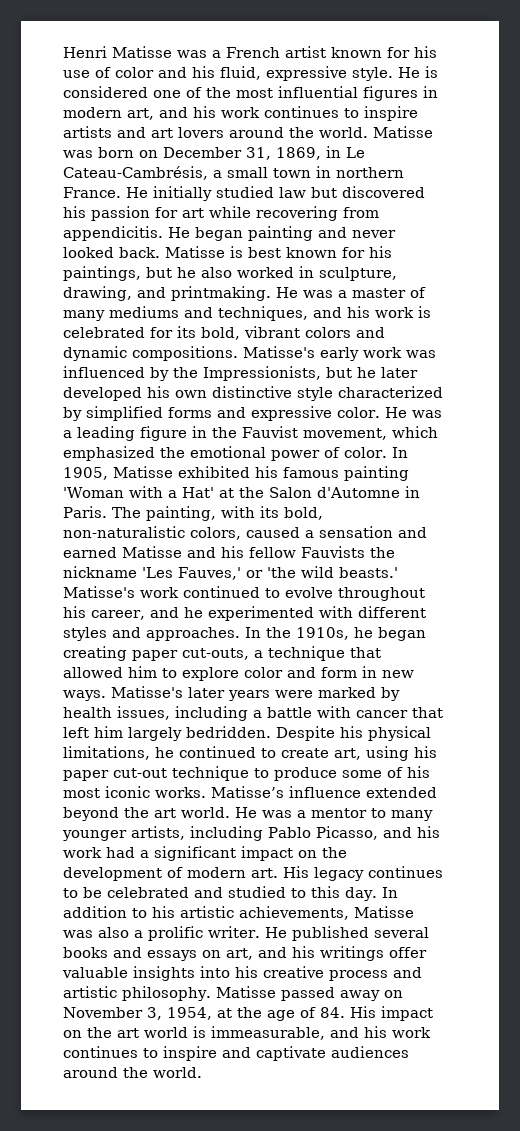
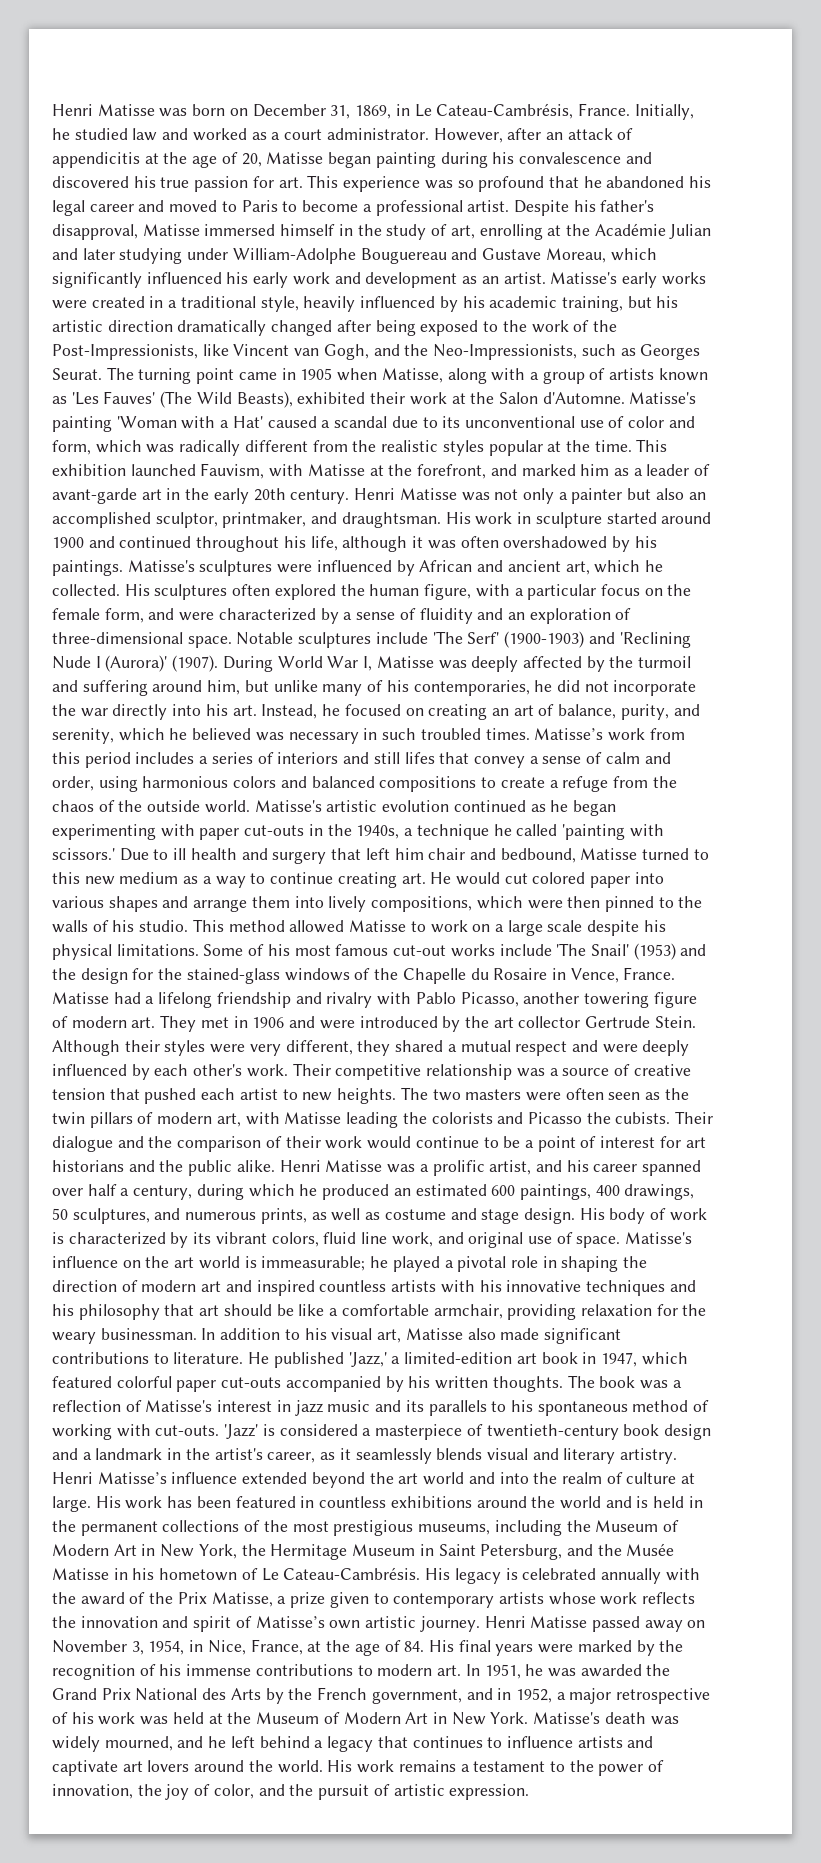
[63,46,437,58] [63,66,438,81] [63,86,438,101] [63,106,418,121] [63,126,433,138] [63,150,93,158] Henri Matisse was a French artist known for his use of color and his fluid, expressive style. He is considered one of the most influential figures in modern art, and his work continues to inspire artists and art lovers around the world. Matisse was -> [52,104,188,117] Henri Matisse was
[213,166,404,178] [63,186,337,201] a small town in northern France. He initially studied law but -> [577,103,694,120] [52,128,634,143] [52,152,652,168] France. Initially, he studied law and worked as a court administrator. However, after an attack of appendicitis at the age of 20, Matisse began painting during his convalescence and
(86, 212) none -> [160,177,190,188] true
[182,206,379,221] [63,226,396,241] [63,246,392,258] [63,266,397,281] [63,286,426,301] [63,306,431,321] [63,326,385,340] [63,346,436,361] [63,366,418,381] [63,386,443,401] [63,406,442,421] [63,426,438,441] [63,446,408,461] [63,466,339,480] art while recovering from appendicitis. He began painting and never looked back. Matisse is best known for his paintings, but he also worked in sculpture, drawing, and printmaking. He was a master of many mediums and techniques, and his work is celebrated for its bold, vibrant colors and dynamic compositions. Matisse's early work was influenced by the Impressionists, but he later developed his own distinctive style characterized by simplified forms and expressive color. He was a leading figure in the Fauvist movement, which emphasized the emotional power of color. In 1905, Matisse exhibited his famous -> [278,175,712,192] [52,200,655,216] [52,223,712,240] [52,248,657,264] [52,272,706,288] [52,296,679,312] [52,320,617,336] [52,344,701,360] [52,367,708,384] [52,391,697,408] art. This experience was so profound that he abandoned his legal career and moved to Paris to become a professional artist. Despite his father's disapproval, Matisse immersed himself in the study of art, enrolling at the Académie Julian and later studying under William-Adolphe Bouguereau and Gustave Moreau, which significantly influenced his early work and development as an artist. Matisse's early works were created in a traditional style, heavily influenced by his academic training, but his artistic direction dramatically changed after being exposed to the work of the Post-Impressionists, like Vincent van Gogh, and the Neo-Impressionists, such as Georges Seurat. The turning point came in 1905 when Matisse, along with a group of artists known as 'Les Fauves' (The Wild Beasts), exhibited their work at the Salon d'Automne. Matisse's
[218,486,420,498] [63,506,323,521] [63,526,427,540] [63,546,395,558] [63,566,398,580] [63,586,425,601] [63,606,426,621] [63,627,426,641] [63,646,381,661] [63,666,414,681] [63,686,400,701] [63,706,443,721] [63,726,431,741] [63,746,437,761] [63,766,430,781] [63,786,206,798] at the Salon d'Automne in Paris. The painting, with its bold, non-naturalistic colors, caused a sensation and earned Matisse and his fellow Fauvists the nickname 'Les Fauves,' or 'the wild beasts.' Matisse's work continued to evolve throughout his career, and he experimented with different styles and approaches. In the 1910s, he began creating paper cut-outs, a technique that allowed him to explore color and form in new ways. Matisse's later years were marked by health issues, including a battle with cancer that left him largely bedridden. Despite his physical limitations, he continued to create art, using his paper cut-out technique to produce some of his most iconic works. -> [267,416,695,428] [52,439,668,456] [52,463,711,479] [52,488,706,504] [52,512,712,528] [52,536,657,552] [52,560,663,576] [52,584,692,600] [52,608,632,624] [52,631,691,648] [52,655,692,672] [52,680,697,696] [52,704,700,720] [52,728,685,744] [52,752,671,768] [52,776,677,792] [52,800,616,816] [52,824,664,840] [52,848,709,864] [52,872,664,888] [52,896,703,912] [52,919,666,936] [52,943,707,960] [52,967,676,984] [52,992,697,1008] [52,1015,696,1032] [52,1040,690,1056] [52,1063,691,1080] [52,1087,689,1104] [52,1111,714,1128] [52,1136,706,1152] [52,1160,702,1176] [52,1184,695,1200] [52,1208,707,1224] [52,1232,693,1248] [52,1256,648,1272] [52,1280,696,1296] [52,1304,707,1320] [52,1328,621,1344] [52,1352,688,1368] [52,1375,682,1392] [52,1400,710,1416] [52,1424,711,1440] [52,1448,678,1464] [52,1472,93,1484] caused a scandal due to its unconventional use of color and form, which was radically different from the realistic styles popular at the time. This exhibition launched Fauvism, with Matisse at the forefront, and marked him as a leader of avant-garde art in the early 20th century. Henri Matisse was not only a painter but also an accomplished sculptor, printmaker, and draughtsman. His work in sculpture started around 1900 and continued throughout his life, although it was often overshadowed by his paintings. Matisse's sculptures were influenced by African and ancient art, which he collected. His sculptures often explored the human figure, with a particular focus on the female form, and were characterized by a sense of fluidity and an exploration of three-dimensional space. Notable sculptures include 'The Serf' (1900-1903) and 'Reclining Nude I (Aurora)' (1907). During World War I, Matisse was deeply affected by the turmoil and suffering around him, but unlike many of his contemporaries, he did not incorporate the war directly into his art. Instead, he focused on creating an art of balance, purity, and serenity, which he believed was necessary in such troubled times. Matisse’s work from this period includes a series of interiors and still lifes that convey a sense of calm and order, using harmonious colors and balanced compositions to create a refuge from the chaos of the outside world. Matisse's artistic evolution continued as he began experimenting with paper cut-outs in the 1940s, a technique he called 'painting with scissors.' Due to ill health and surgery that left him chair and bedbound, Matisse turned to this new medium as a way to continue creating art. He would cut colored paper into various shapes and arrange them into lively compositions, which were then pinned to the walls of his studio. This method allowed Matisse to work on a large scale despite his physical limitations. Some of his most famous cut-out works include 'The Snail' (1953) and the design for the stained-glass windows of the Chapelle du Rosaire in Vence, France. Matisse had a lifelong friendship and rivalry with Pablo Picasso, another towering figure of modern art. They met in 1906 and were introduced by the art collector Gertrude Stein. Although their styles were very different, they shared a mutual respect and were deeply influenced by each other's work. Their competitive relationship was a source of creative tension that pushed each artist to new heights. The two masters were often seen as the twin pillars of modern art, with Matisse leading the colorists and Picasso the cubists. Their dialogue and the comparison of their work would continue to be a point of interest for art historians and the public alike. Henri Matisse was a prolific artist, and his career spanned over half a century, during which he produced an estimated 600 paintings, 400 drawings, 50 sculptures, and numerous prints, as well as costume and stage design. His body of work is characterized by its vibrant colors, fluid line work, and original use of space. Matisse's influence on the art world is immeasurable; he played a pivotal role in shaping the direction of modern art and inspired countless artists with his innovative techniques and his philosophy that art should be like a comfortable armchair, providing relaxation for the weary businessman. In addition to his visual art, Matisse also made significant contributions to literature. He published 'Jazz,' a limited-edition art book in 1947, which featured colorful paper cut-outs accompanied by his written thoughts. The book was a reflection of Matisse's interest in jazz music and its parallels to his spontaneous method of working with cut-outs. 'Jazz' is considered a masterpiece of twentieth-century book design and a landmark in the artist's career, as it seamlessly blends visual and literary artistry. Henri
[181,807,433,821] [62,826,440,841] [63,846,347,861] [63,866,443,881] [63,886,398,901] [63,906,414,920] [63,926,429,941] [63,946,427,961] [62,966,422,981] [63,986,211,1001] world. He was a mentor to many younger artists, including Pablo Picasso, and his work had a significant impact on the development of modern art. His legacy continues to be celebrated and studied to this day. In addition to his artistic achievements, Matisse was also a prolific writer. He published several books and essays on art, and his writings offer valuable insights into his creative process and artistic philosophy. -> [423,1472,696,1485] [52,1496,703,1512] [52,1520,679,1536] [52,1543,675,1560] [52,1567,700,1584] [52,1592,696,1608] [52,1616,526,1632] world and into the realm of culture at large. His work has been featured in countless exhibitions around the world and is held in the permanent collections of the most prestigious museums, including the Museum of Modern Art in New York, the Hermitage Museum in Saint Petersburg, and the Musée Matisse in his hometown of Le Cateau-Cambrésis. His legacy is celebrated annually with the award of the Prix Matisse, a prize given to contemporary artists whose work reflects the innovation and spirit of Matisse’s own artistic journey. Henri
(212, 1013) none -> [189,1639,303,1655] in Nice, France,
[381,1006,433,1021] [63,1026,431,1040] [63,1046,409,1061] [63,1067,202,1078] impact on the art world is immeasurable, and his work continues to inspire and captivate audiences around the world. -> [458,1640,684,1656] [52,1664,671,1680] [52,1687,711,1704] [52,1712,679,1725] [52,1736,654,1752] [52,1760,665,1776] [52,1784,530,1800] final years were marked by the recognition of his immense contributions to modern art. In 1951, he was awarded the Grand Prix National des Arts by the French government, and in 1952, a major retrospective of his work was held at the Museum of Modern Art in New York. Matisse's death was widely mourned, and he left behind a legacy that continues to influence artists and captivate art lovers around the world. His work remains a testament to the power of innovation, the joy of color, and the pursuit of artistic expression.

